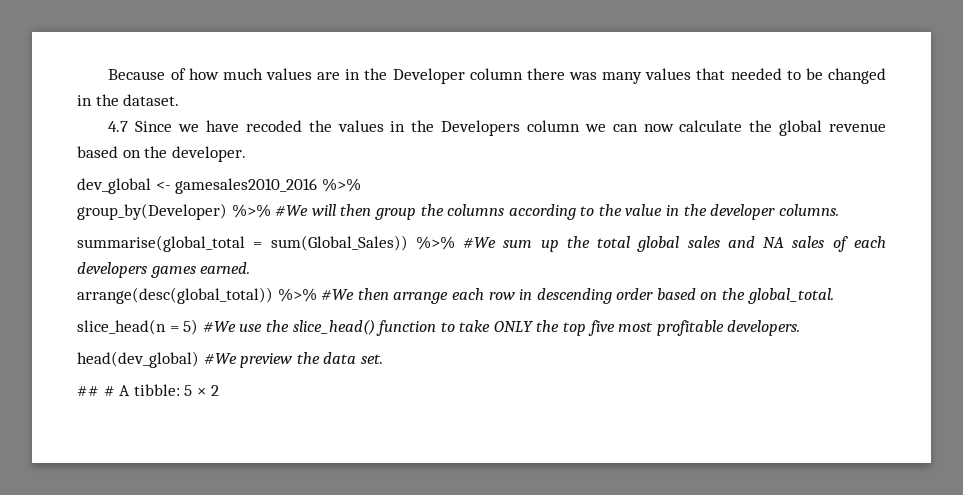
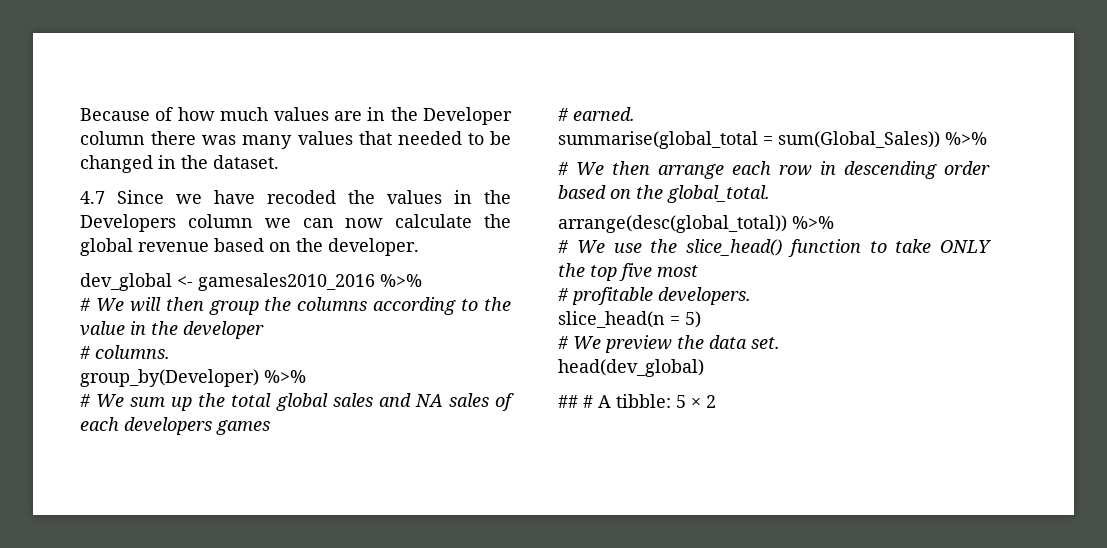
[77,203,309,220] group_by(Developer) %>% #We -> [80,298,124,311] # We
(776, 212) none -> [80,346,91,359] // #
[77,235,497,252] summarise(global_total = sum(Global_Sales)) %>% #We -> [80,369,306,387] [80,394,125,407] group_by(Developer) %>% // # We
(196, 272) none -> [558,108,569,121] // #
[77,287,355,304] arrange(desc(global_total)) %>% #We -> [558,131,987,149] [558,162,604,175] summarise(global_total = sum(Global_Sales)) %>% // # We
[77,319,236,335] slice_head(n = 5) #We -> [558,215,834,233] [558,240,605,253] arrange(desc(global_total)) %>% // # We
(654, 327) none -> [558,288,569,301] // #
[77,351,237,368] head(dev_global) #We -> [558,311,701,328] [558,336,601,349] slice_head(n = 5) // # We
(383, 359) none -> [558,359,704,377] // head(dev_global)

